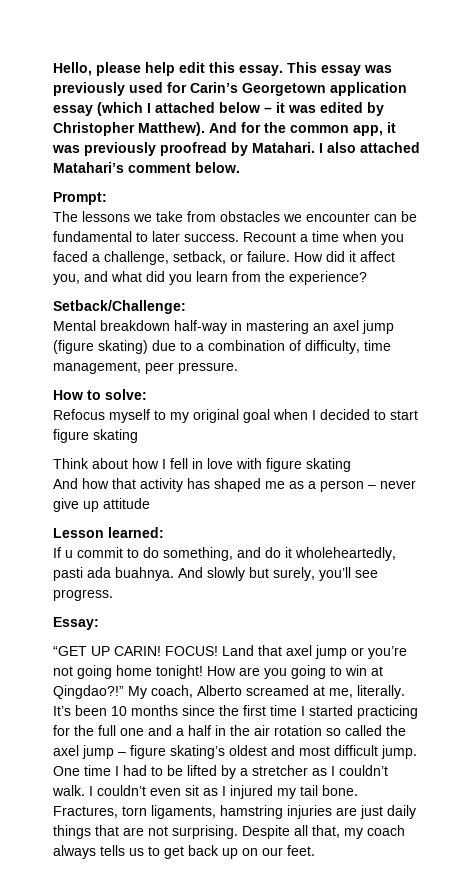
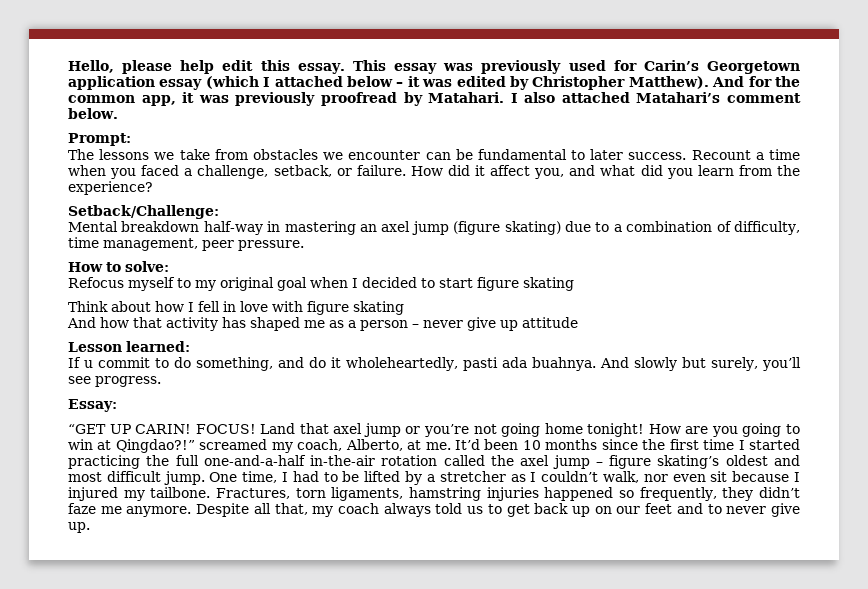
[128,685,405,699] [53,706,71,716] My coach, Alberto screamed at me, literally. It’s -> [199,439,481,453] screamed my coach, Alberto, at me. It’d
[53,725,70,736] for -> (140, 462) none
[120,725,341,736] one and a half in the air rotation so -> [203,455,438,466] one-and-a-half in-the-air rotation
[84,765,111,776] time -> [242,471,278,483] time,
[52,785,146,796] walk. I couldn’t -> [602,471,668,483] walk, nor
[203,788,218,796] as -> [732,471,790,482] because
[300,785,358,796] tail bone. -> [150,487,211,498] tailbone.
[336,805,416,819] [53,825,238,839] are just daily things that are not surprising. -> [544,487,800,501] [68,503,192,517] happened so frequently, they didn’t faze me anymore.
[100,845,125,856] tells -> [435,503,463,514] told
[287,845,315,856] feet. -> [645,503,800,517] [68,522,90,533] feet and to never give up.

